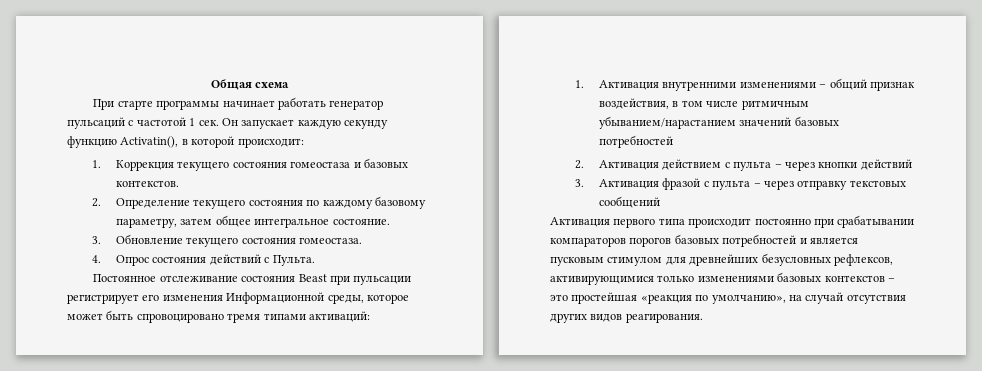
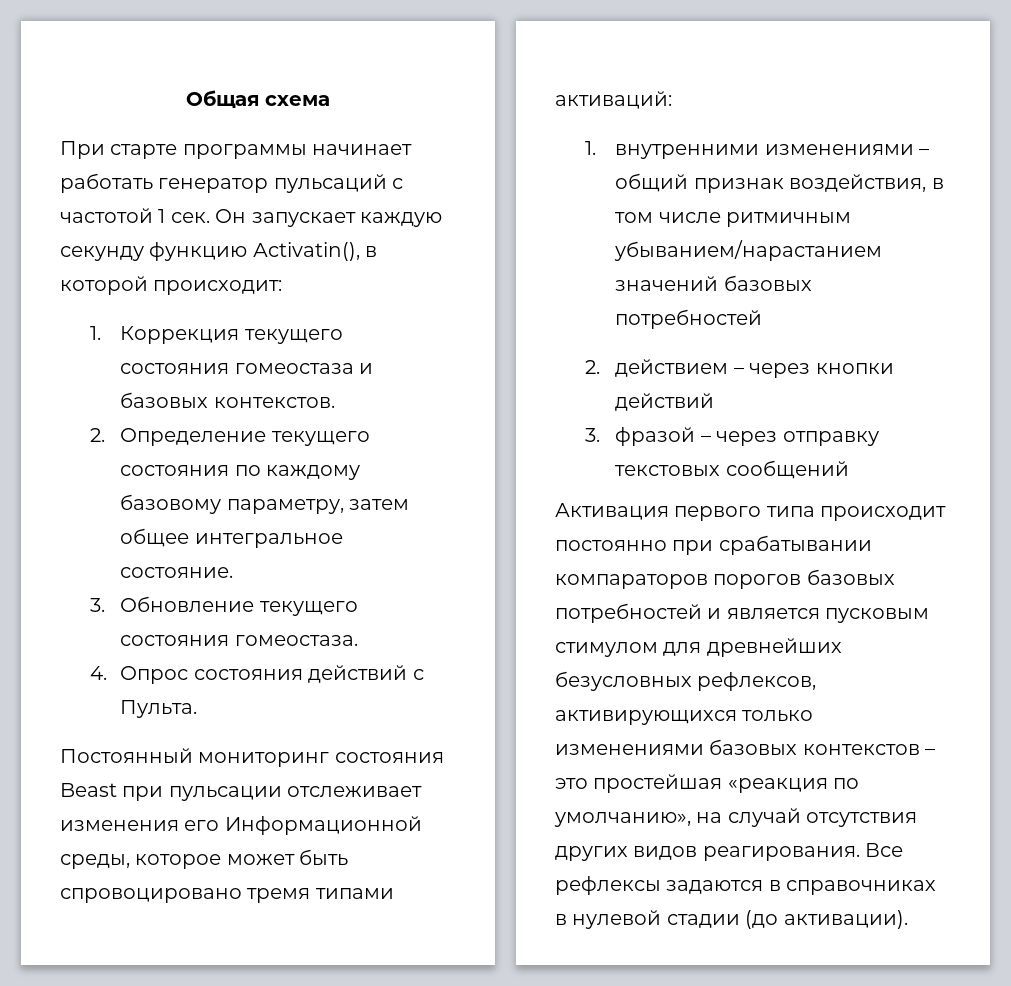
[93,274,238,282] Постоянное отслеживание -> [60,748,330,767] Постоянный мониторинг
[67,294,223,304] регистрирует его изменения -> [287,786,423,797] [60,820,220,831] отслеживает изменения его
[599,80,660,90] Активация -> (597, 148) none
[599,159,772,171] Активация действием с пульта -> [615,359,729,377] действием
[599,178,751,190] Активация фразой с пульта -> [615,427,696,446] фразой
[550,275,654,285] активирующимися -> [555,710,737,725] активирующихся
(703, 318) none -> [865,843,904,857] [555,876,937,895] [555,910,908,929] Все рефлексы задаются в справочниках в нулевой стадии (до активации).

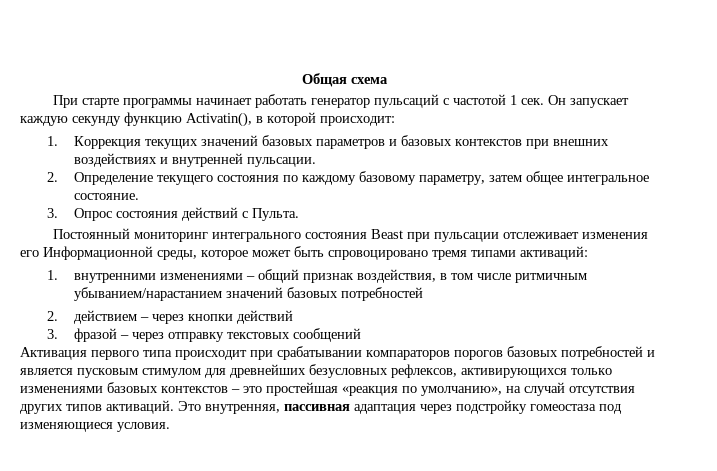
[244,329,343,344] [120,363,374,374] [120,392,335,409] текущего состояния гомеостаза и базовых контекстов. -> [144,135,609,149] [73,153,316,167] текущих значений базовых параметров и базовых контекстов при внешних воздействиях и внутренней пульсации.
[120,596,358,616] [120,635,358,646] [90,666,108,680] Обновление текущего состояния гомеостаза. // 4. -> (58, 213) none
(330, 759) none -> [211,232,301,242] интегрального
[555,540,667,551] постоянно -> (247, 355) none
[633,843,904,861] [555,876,937,895] [555,910,908,929] видов реагирования. Все рефлексы задаются в справочниках в нулевой стадии (до активации). -> [66,400,622,414] [20,422,170,432] типов активаций. Это внутренняя, пассивная адаптация через подстройку гомеостаза под изменяющиеся условия.

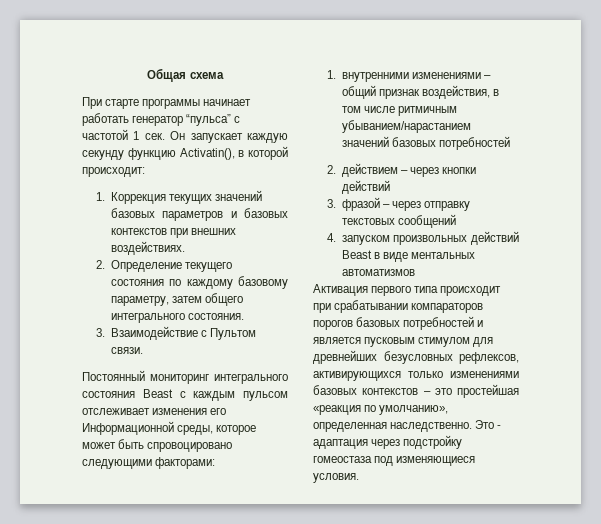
[373,94,439,108] пульсаций -> [186,114,232,126] “пульса”
[73,153,316,167] воздействиях и внутренней пульсации. -> [110,241,185,255] воздействиях.
[525,171,649,185] [73,193,139,200] [46,207,299,221] общее интегральное состояние. // 3. Опрос состояния действий с Пульта. -> [205,293,244,306] [110,313,244,323] [96,326,257,340] [110,347,143,354] общего интегрального состояния. // 3. Взаимодействие с Пультом связи.
[406,232,499,242] при пульсации -> [179,391,288,401] с каждым пульсом
[432,246,588,260] тремя типами активаций: -> [82,457,216,469] следующими факторами:
(361, 335) none -> [327,231,519,245] [341,250,476,262] [341,269,415,276] // 4. запуском произвольных действий Beast в виде ментальных автоматизмов
[506,382,635,396] [20,400,350,414] на случай отсутствия других типов активаций. Это внутренняя, пассивная -> [313,420,502,432] определенная наследственно. Это -

